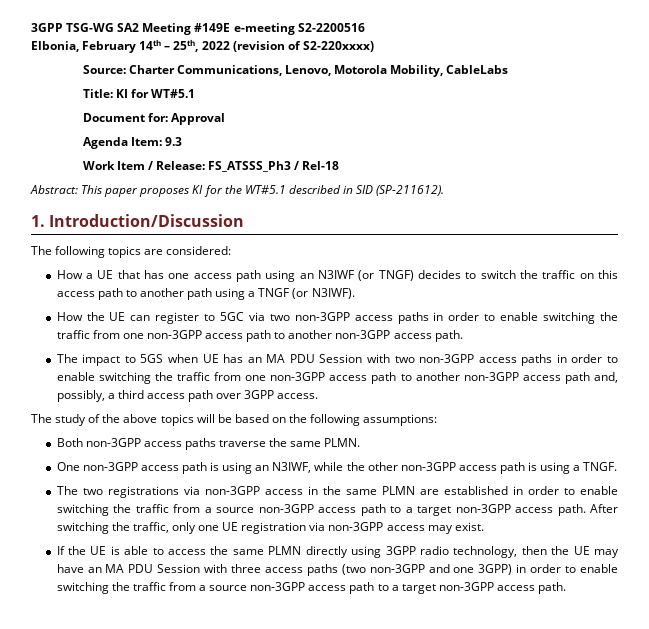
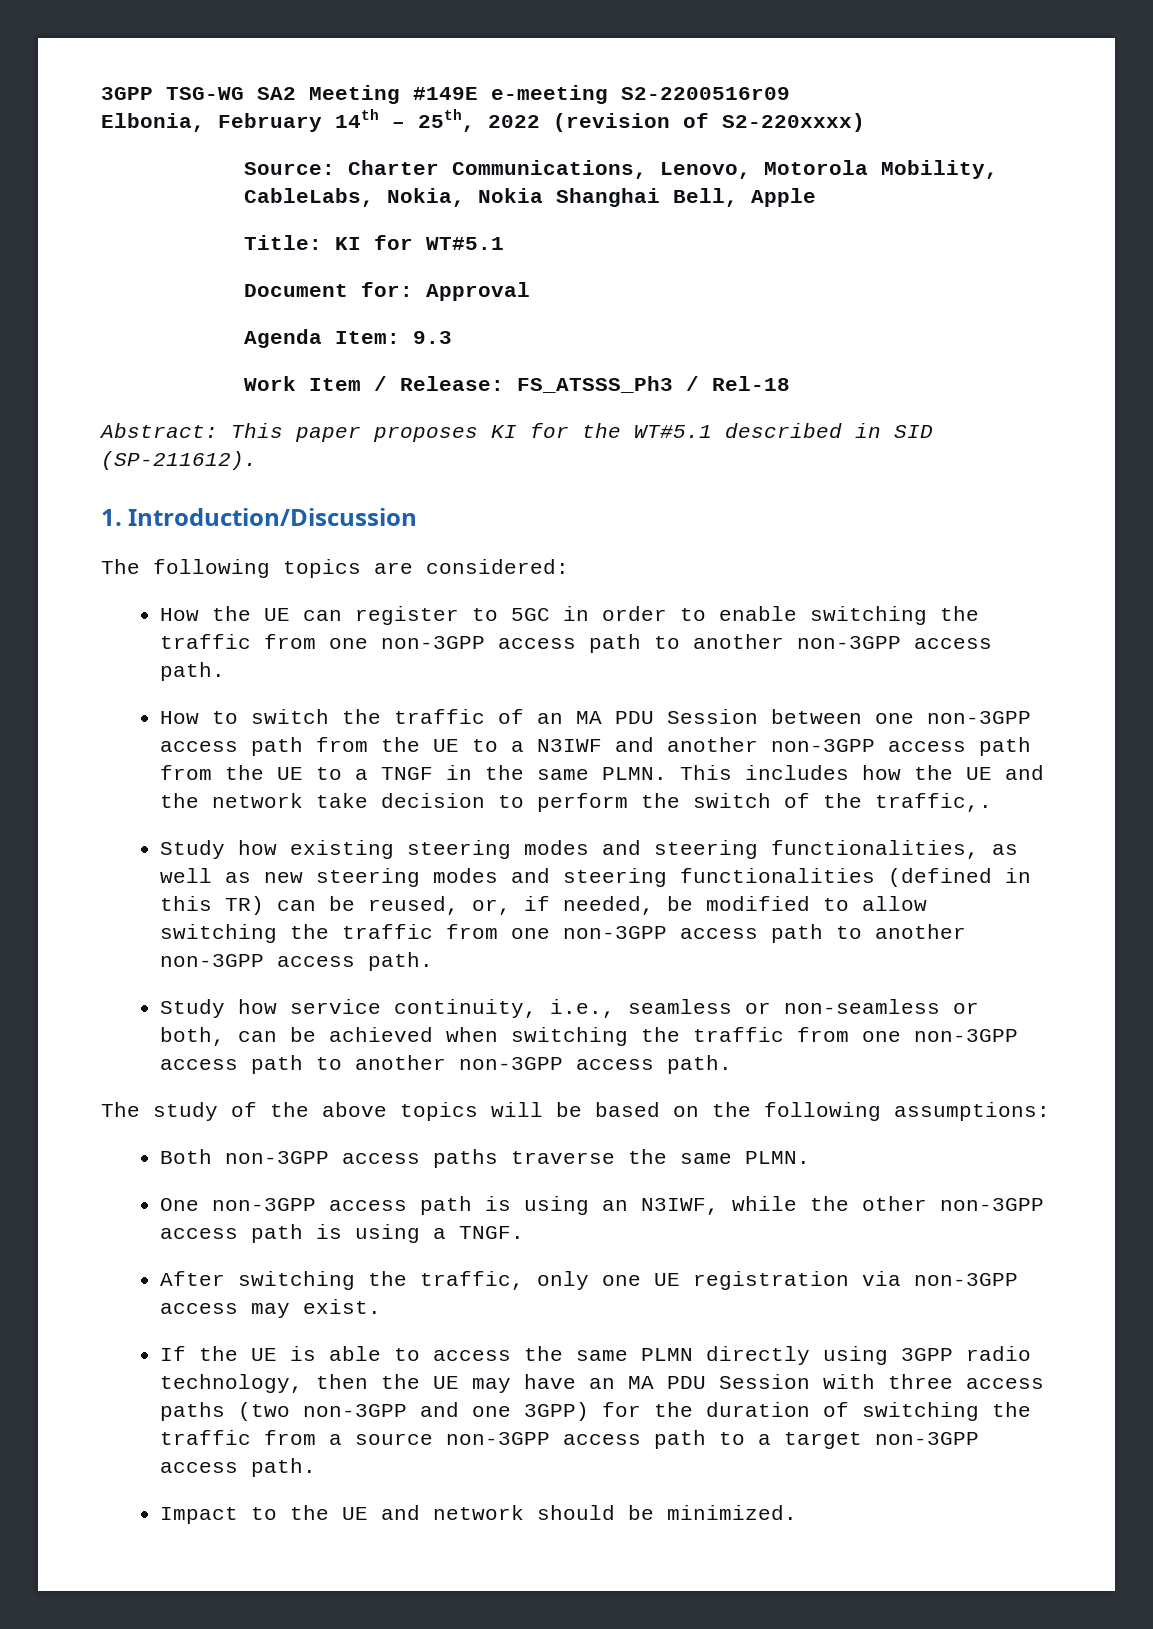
[297,23,365,32] S2-2200516 -> [621,87,790,100] S2-2200516r09
[446,65,509,74] CableLabs -> [244,188,817,207] CableLabs, Nokia, Nokia Shanghai Bell, Apple
[56,270,618,282] [56,288,355,300] // How a UE that has one access path using an N3IWF (or TNGF) decides to switch the traffic on this access path to another path using a TNGF (or N3IWF). -> (569, 566) none
[248,312,429,324] via two non-3GPP access paths -> (550, 614) none
[56,354,618,366] [56,372,95,381] The impact to 5GS when UE has an MA PDU Session with two non-3GPP access paths in order to enable -> [159,709,1031,724] [159,737,1031,756] [159,765,1044,780] [159,793,992,812] [159,840,1018,859] [159,868,1031,887] [159,896,927,915] How to switch the traffic of an MA PDU Session between one non-3GPP access path from the UE to a N3IWF and another non-3GPP access path from the UE to a TNGF in the same PLMN. This includes how the UE and the network take decision to perform the switch of the traffic,. // Study how existing steering modes and steering functionalities, as well as new steering modes and steering functionalities (defined in this TR) can be reused, or, if needed, be modified to allow
[564,372,618,384] [56,390,319,402] path and, possibly, a third access path over 3GPP access. -> [367,952,433,971] [159,999,979,1018] [159,1027,1018,1046] [159,1055,732,1074] path. // Study how service continuity, i.e., seamless or non-seamless or both, can be achieved when switching the traffic from one non-3GPP access path to another non-3GPP access path.
[56,486,618,498] [56,504,586,516] The two registrations via non-3GPP access in the same PLMN are established in order to enable switching the traffic from a source non-3GPP access path to a target non-3GPP access path. -> (524, 1232) none
[516,564,619,573] in order to enable -> [601,1402,849,1417] for the duration of
(567, 588) none -> [159,1505,797,1524] // Impact to the UE and network should be minimized.

